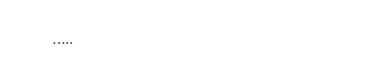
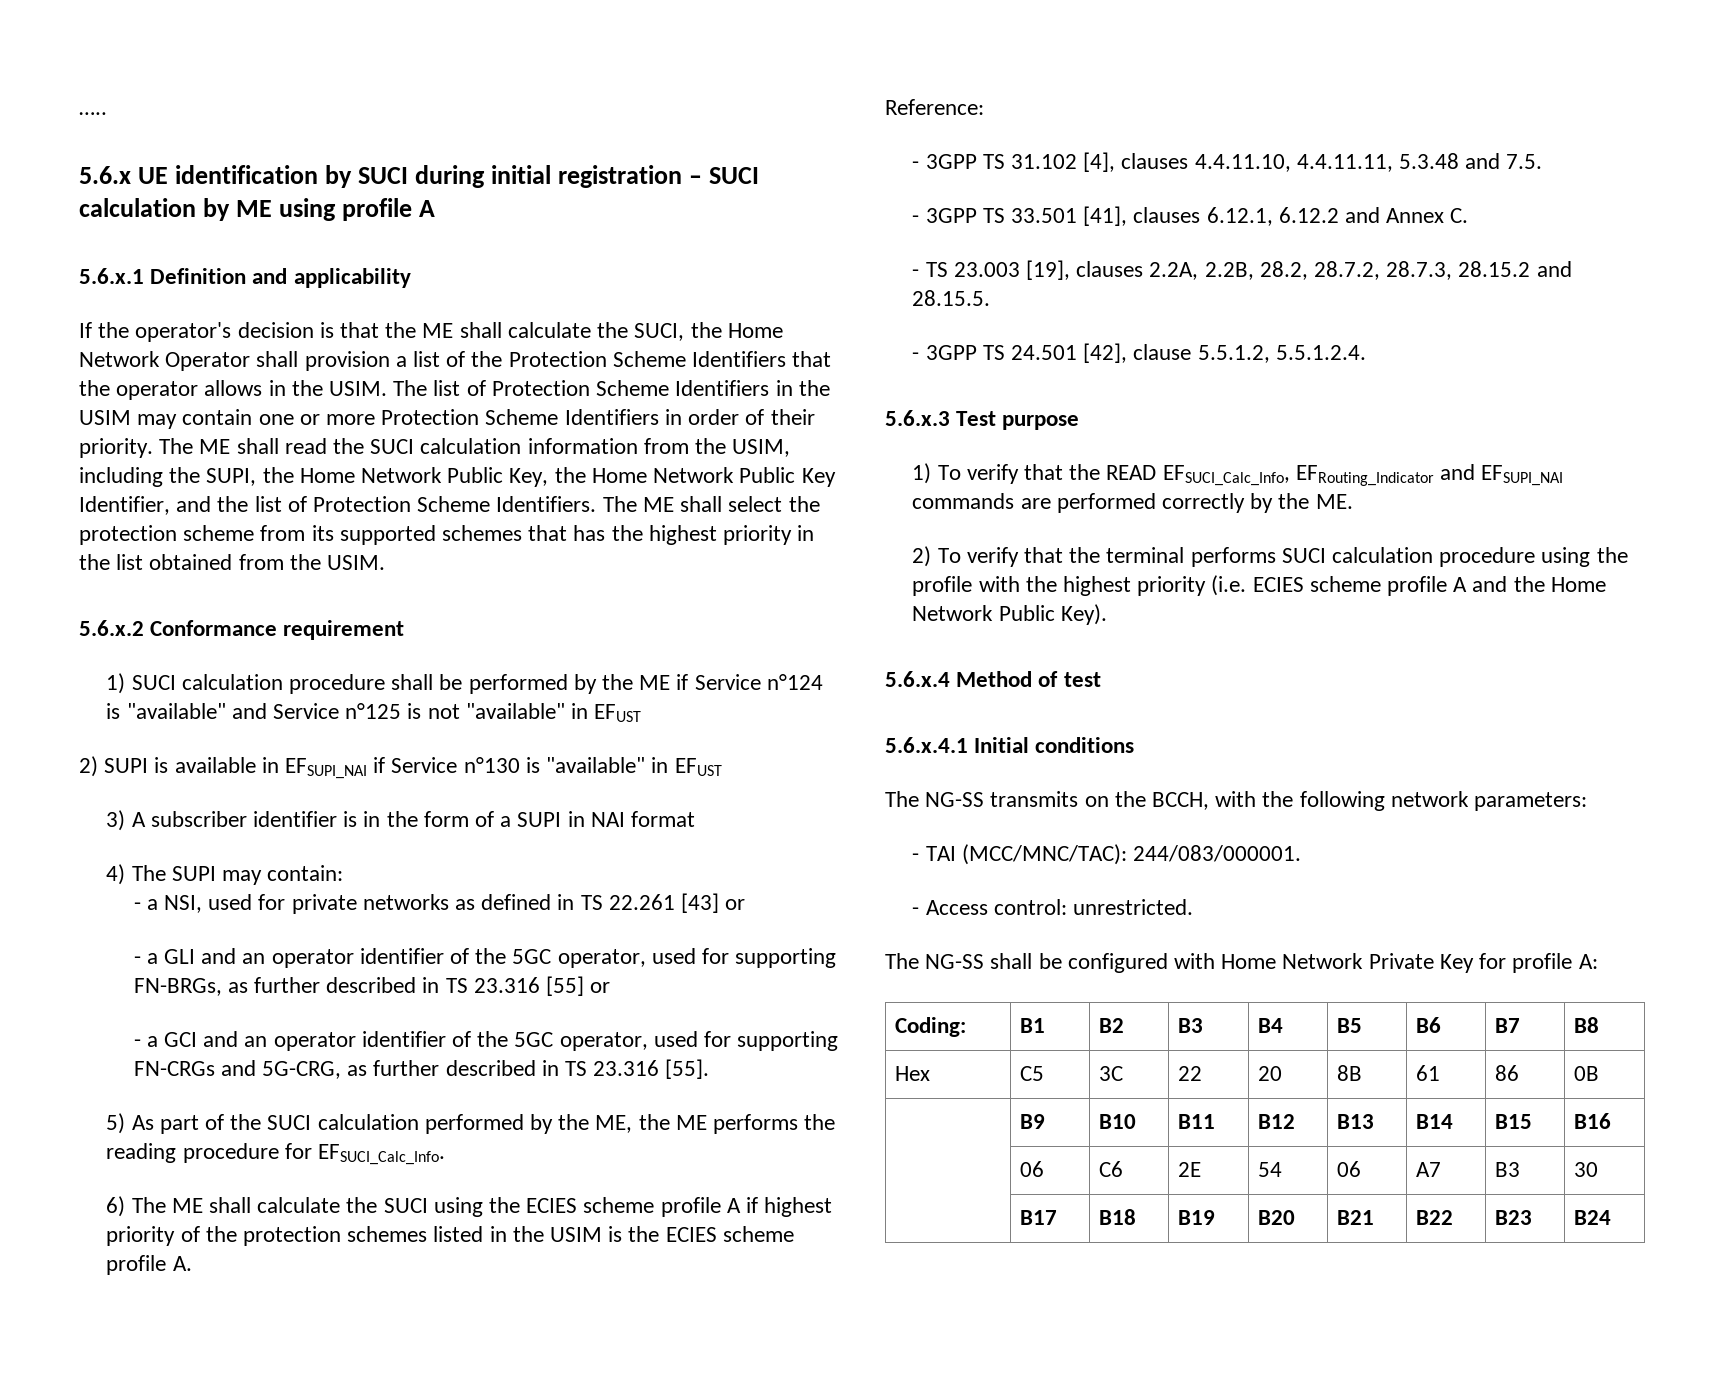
(73, 43) none -> [79,165,760,188] [79,198,436,221] [79,268,411,288] [79,322,783,342] [79,351,832,371] [79,380,830,400] [79,409,815,429] [79,438,791,458] [79,467,836,487] [79,496,820,515] [79,525,815,545] [79,554,386,570] [79,620,405,640] [106,673,823,694] [106,703,642,722] [79,756,722,779] [106,810,696,831] [106,864,344,885] [133,893,746,914] [133,948,837,968] [133,976,611,996] [133,1031,839,1051] [133,1059,710,1079] [106,1113,836,1134] [106,1143,445,1165] [106,1196,833,1217] [106,1226,794,1246] [106,1255,192,1275] [885,99,984,115] [912,152,1543,172] [912,206,1469,226] [912,260,1572,280] [912,290,991,306] [912,343,1366,363] [885,410,1080,430] [912,463,1564,486] [912,493,1353,513] [912,546,1628,567] [912,575,1606,596] [912,604,1107,625] [885,671,1101,687] [885,737,1135,753] [885,791,1588,811] [912,844,1301,865] [912,899,1193,915] [885,953,1598,973] [895,1017,967,1037] [1020,1018,1046,1033] [1099,1018,1125,1033] [1178,1018,1204,1033] [1258,1018,1284,1033] [1337,1018,1363,1033] [1416,1017,1442,1033] [1495,1018,1521,1033] [1574,1017,1600,1033] [895,1066,931,1081] [1020,1066,1045,1081] [1099,1066,1124,1081] [1178,1066,1203,1081] [1258,1066,1283,1081] [1337,1065,1363,1081] [1416,1065,1441,1081] [1495,1065,1520,1081] [1574,1066,1600,1081] [1020,1114,1046,1129] [1099,1114,1137,1129] [1178,1114,1216,1129] [1258,1114,1296,1129] [1337,1114,1375,1129] [1416,1114,1454,1129] [1495,1114,1533,1129] [1574,1113,1612,1129] [1020,1161,1045,1177] [1099,1161,1124,1177] [1178,1162,1202,1177] [1258,1162,1283,1177] [1337,1161,1362,1177] [1416,1162,1442,1177] [1495,1162,1521,1177] [1574,1162,1599,1177] [1020,1210,1058,1225] [1099,1209,1137,1225] [1178,1210,1216,1225] [1258,1210,1296,1225] [1337,1210,1375,1225] [1416,1210,1454,1225] [1495,1210,1533,1225] [1574,1210,1612,1225] // 5.6.x UE identification by SUCI during initial registration – SUCI calculation by ME using profile A // 5.6.x.1 Definition and applicability // If the operator's decision is that the ME shall calculate the SUCI, the Home Network Operator shall provision a list of the Protection Scheme Identifiers that the operator allows in the USIM. The list of Protection Scheme Identifiers in the USIM may contain one or more Protection Scheme Identifiers in order of their priority. The ME shall read the SUCI calculation information from the USIM, including the SUPI, the Home Network Public Key, the Home Network Public Key Identifier, and the list of Protection Scheme Identifiers. The ME shall select the protection scheme from its supported schemes that has the highest priority in the list obtained from the USIM. // 5.6.x.2 Conformance requirement // 1) SUCI calculation procedure shall be performed by the ME if Service n°124 is "available" and Service n°125 is not "available" in EFUST // 2) SUPI is available in EFSUPI_NAI if Service n°130 is "available" in EFUST // 3) A subscriber identifier is in the form of a SUPI in NAI format // 4) The SUPI may contain: // - a NSI, used for private networks as defined in TS 22.261 [43] or // - a GLI and an operator identifier of the 5GC operator, used for supporting FN-BRGs, as further described in TS 23.316 [55] or // - a GCI and an operator identifier of the 5GC operator, used for supporting FN-CRGs and 5G-CRG, as further described in TS 23.316 [55]. // 5) As part of the SUCI calculation performed by the ME, the ME performs the reading procedure for EFSUCI_Calc_Info. // 6) The ME shall calculate the SUCI using the ECIES scheme profile A if highest priority of the protection schemes listed in the USIM is the ECIES scheme profile A. // Reference: // - 3GPP TS 31.102 [4], clauses 4.4.11.10, 4.4.11.11, 5.3.48 and 7.5. // - 3GPP TS 33.501 [41], clauses 6.12.1, 6.12.2 and Annex C. // - TS 23.003 [19], clauses 2.2A, 2.2B, 28.2, 28.7.2, 28.7.3, 28.15.2 and 28.15.5. // - 3GPP TS 24.501 [42], clause 5.5.1.2, 5.5.1.2.4. // 5.6.x.3 Test purpose // 1) To verify that the READ EFSUCI_Calc_Info, EFRouting_Indicator and EFSUPI_NAI commands are performed correctly by the ME. // 2) To verify that the terminal performs SUCI calculation procedure using the profile with the highest priority (i.e. ECIES scheme profile A and the Home Network Public Key). // 5.6.x.4 Method of test // 5.6.x.4.1 Initial conditions // The NG-SS transmits on the BCCH, with the following network parameters: // - TAI (MCC/MNC/TAC): 244/083/000001. // - Access control: unrestricted. // The NG-SS shall be configured with Home Network Private Key for profile A: // Coding: | B1 | B2 | B3 | B4 | B5 | B6 | B7 | B8 // Hex | C5 | 3C | 22 | 20 | 8B | 61 | 86 | 0B // | B9 | B10 | B11 | B12 | B13 | B14 | B15 | B16 // | 06 | C6 | 2E | 54 | 06 | A7 | B3 | 30 // | B17 | B18 | B19 | B20 | B21 | B22 | B23 | B24

